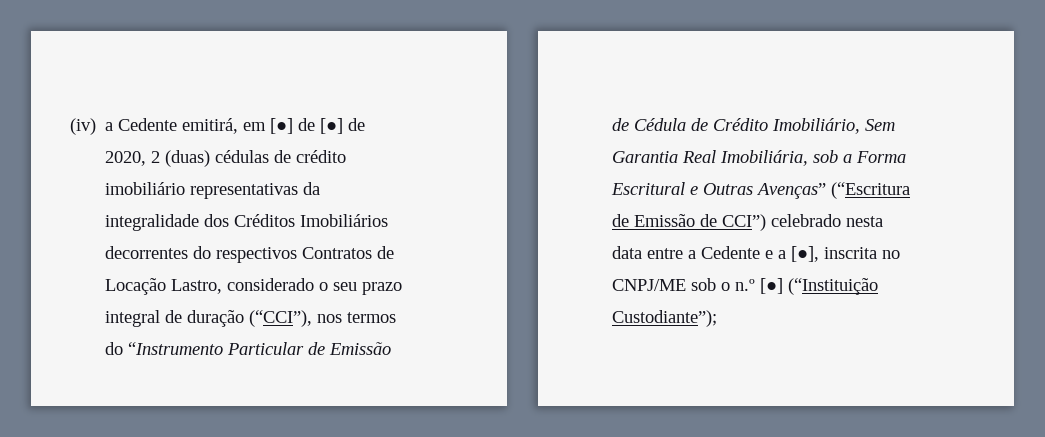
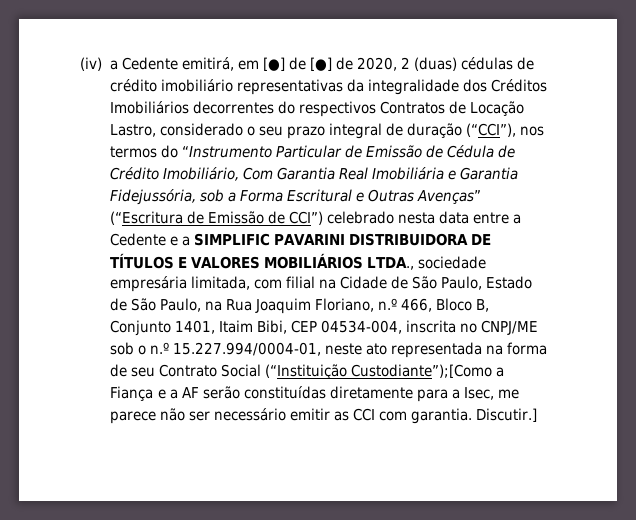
[865,119,896,131] Sem -> [242,167,273,180] Com
[720,150,809,166] Imobiliária, -> [371,167,518,180] [109,189,196,205] Imobiliária e Garantia Fidejussória,
[791,246,820,262] [●], -> [193,233,491,246] [109,253,486,270] [109,276,532,292] [109,298,490,314] [109,320,402,336] SIMPLIFIC PAVARINI DISTRIBUIDORA DE TÍTULOS E VALORES MOBILIÁRIOS LTDA., sociedade empresária limitada, com filial na Cidade de São Paulo, Estado de São Paulo, na Rua Joaquim Floriano, n.º 466, Bloco B, Conjunto 1401, Itaim Bibi, CEP 04534-004,
[760,278,879,295] [612,310,718,327] [●] (“Instituição Custodiante”); -> [172,342,547,358] [109,364,504,379] [109,386,519,402] [109,408,537,424] 15.227.994/0004-01, neste ato representada na forma de seu Contrato Social (“Instituição Custodiante”);[Como a Fiança e a AF serão constituídas diretamente para a Isec, me parece não ser necessário emitir as CCI com garantia. Discutir.]

